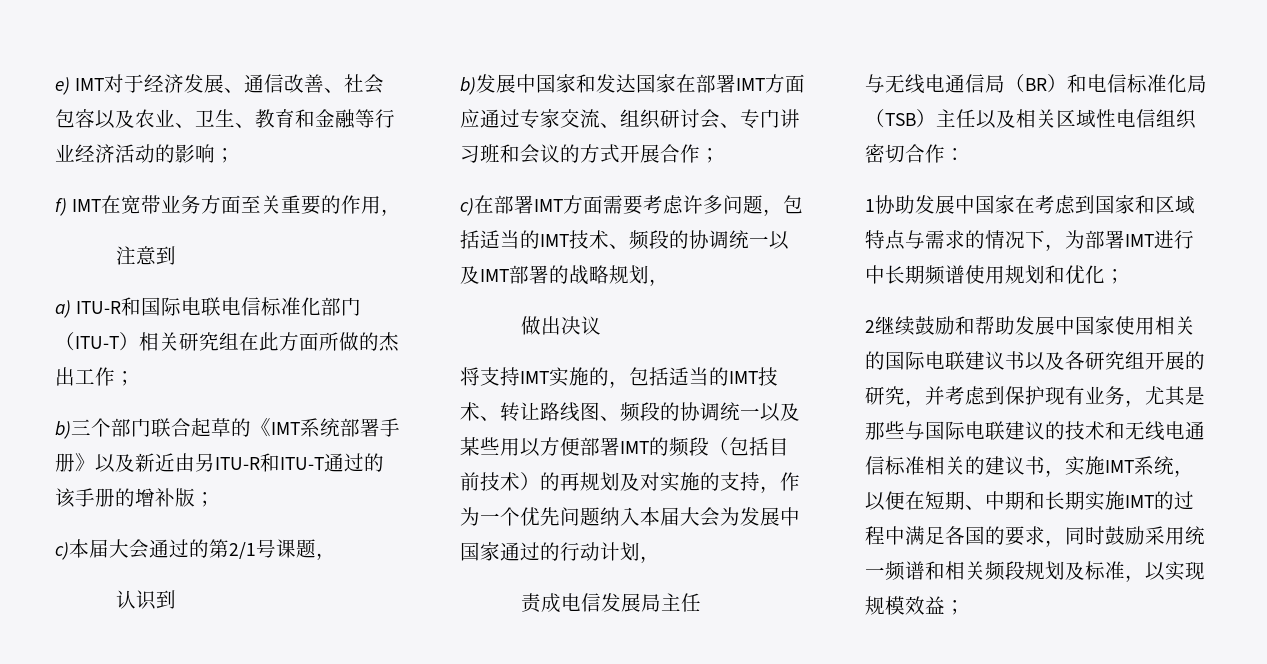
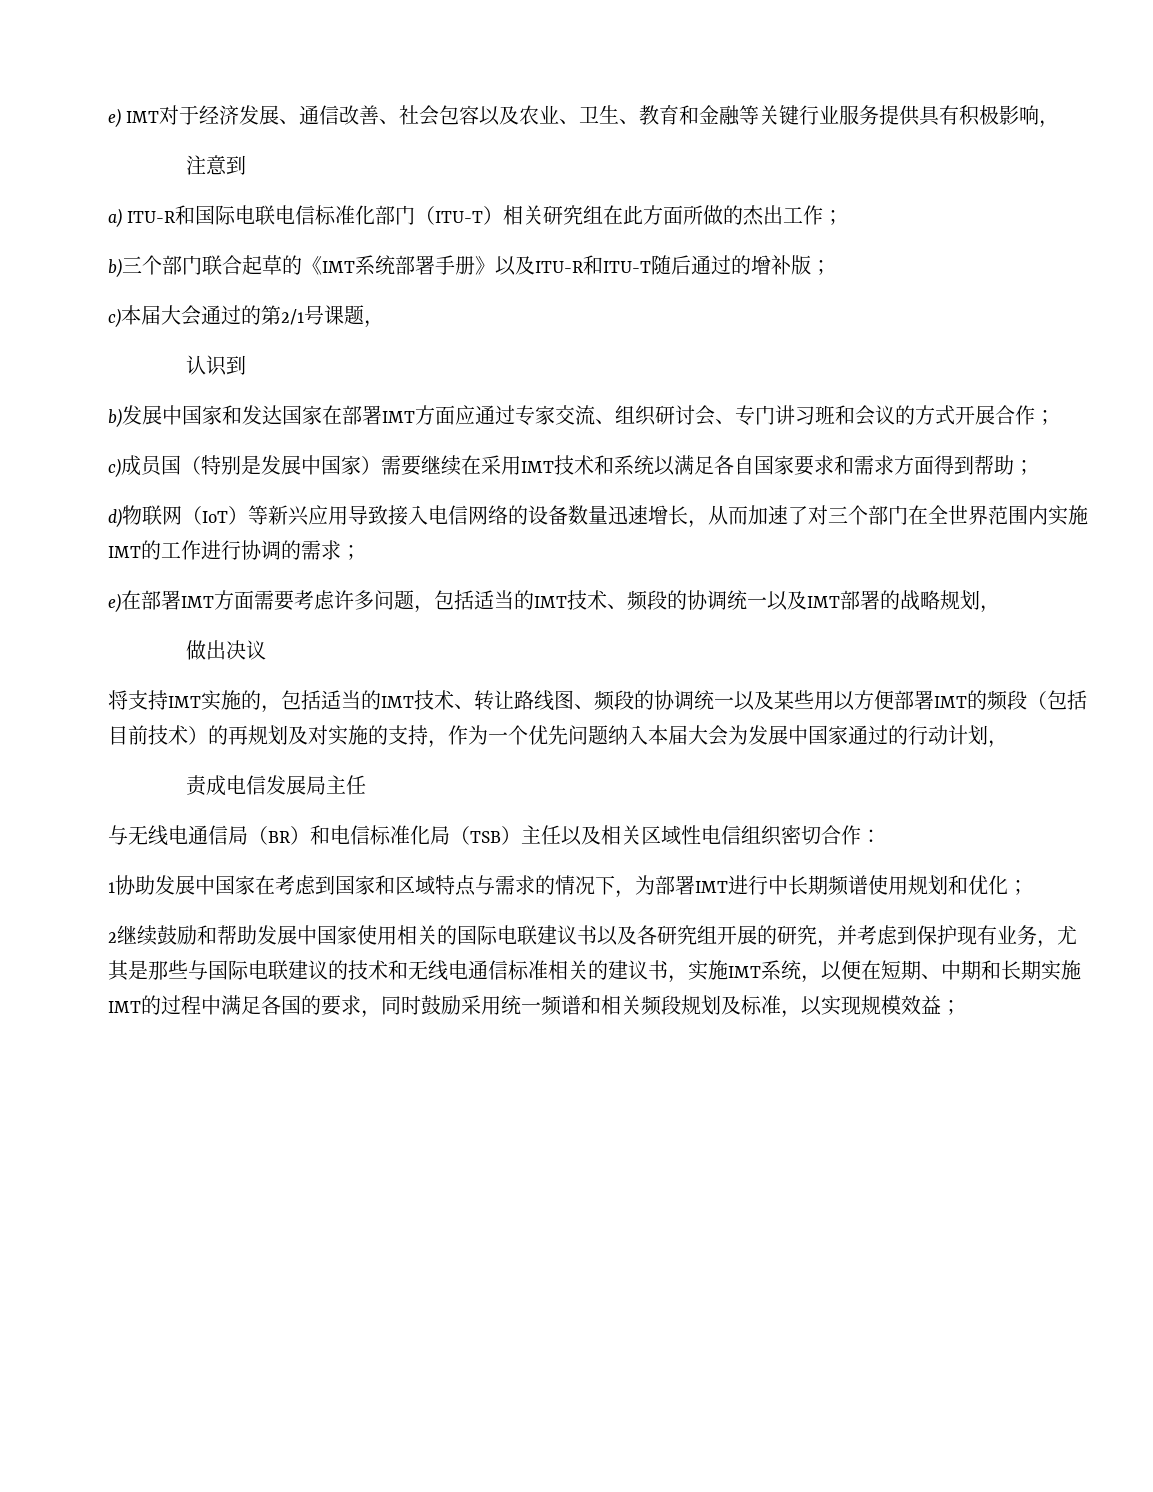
[375,109,395,128] [55,144,235,163] [55,195,382,216] 行业经济活动的影响； // f) IMT在宽带业务方面至关重要的作用 -> [759,105,1040,126] 关键行业服务提供具有积极影响
[135,453,215,472] 新近由另 -> (535, 265) none
[324,453,384,472] [55,488,115,508] 通过的该手册 -> [651,255,731,275] 随后通过
(474, 207) none -> [121,455,1034,476] [108,505,1088,528] [108,540,361,560] [108,593,121,613] 成员国（特别是发展中国家）需要继续在采用IMT技术和系统以满足各自国家要求和需求方面得到帮助； // d)物联网（IoT）等新兴应用导致接入电信网络的设备数量迅速增长，从而加速了对三个部门在全世界范围内实施IMT的工作进行协调的需求； // e)

